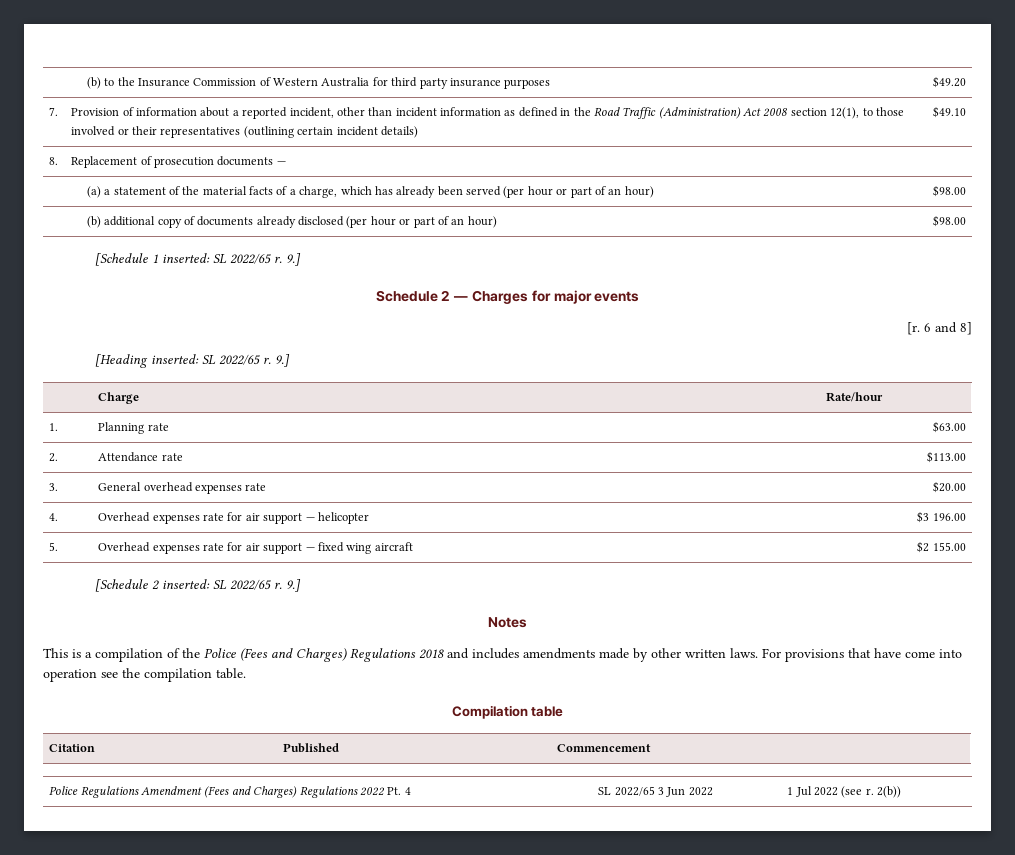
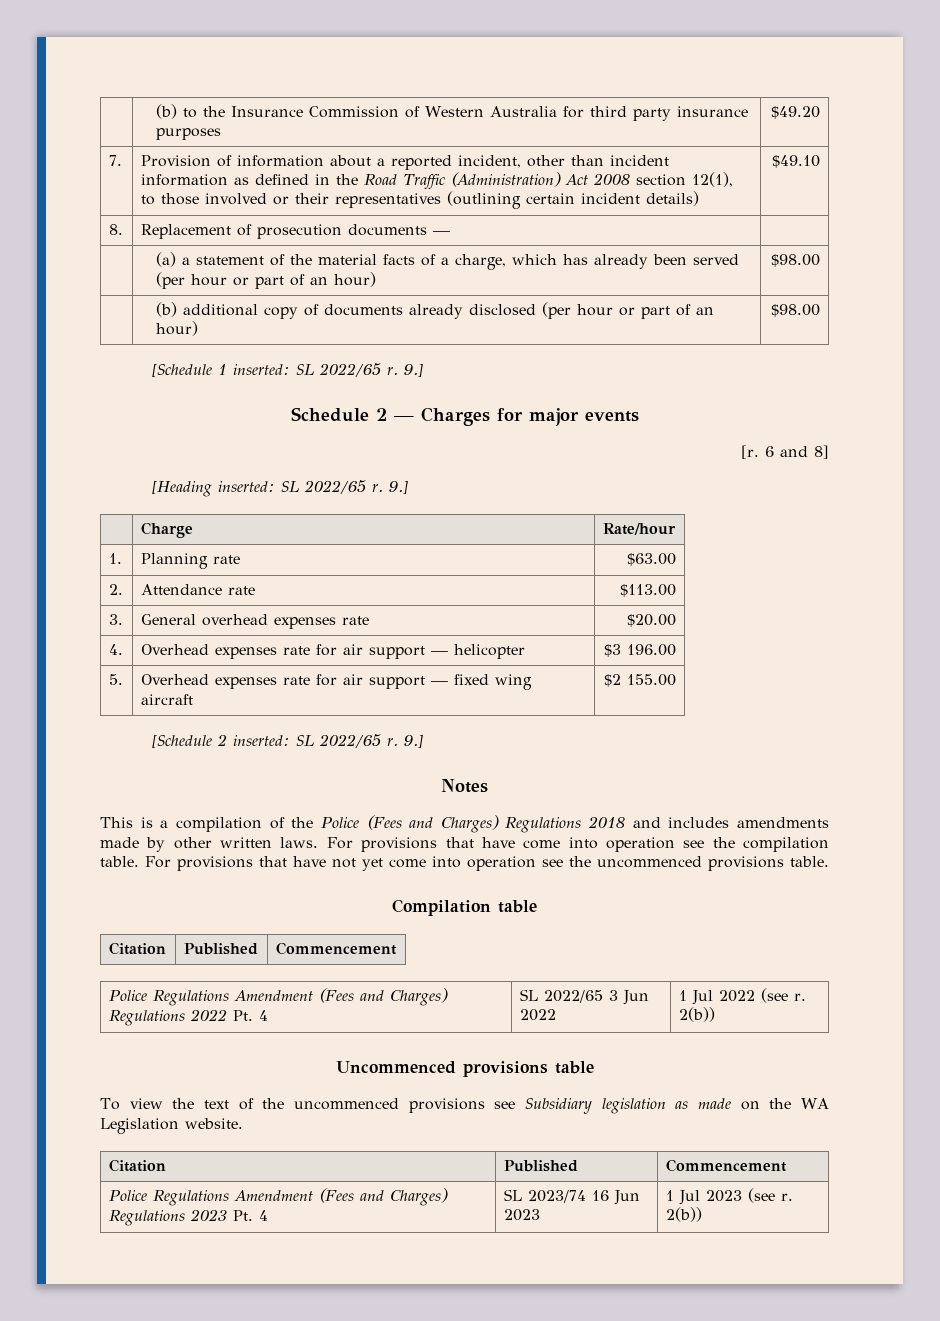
(246, 673) none -> [145,856,829,871] For provisions that have not yet come into operation see the uncommenced provisions table.
(902, 792) none -> [335,1061,594,1077] [100,1098,830,1114] [100,1118,243,1134] [108,1159,166,1172] [503,1160,578,1172] [665,1159,787,1172] [108,1188,448,1206] [108,1209,268,1226] [503,1189,640,1205] [503,1209,540,1221] [665,1188,793,1205] [665,1207,702,1222] // Uncommenced provisions table // To view the text of the uncommenced provisions see Subsidiary legislation as made on the WA Legislation website. // Citation | Published | Commencement // Police Regulations Amendment (Fees and Charges) Regulations 2023 Pt. 4 | SL 2023/74 16 Jun 2023 | 1 Jul 2023 (see r. 2(b))

